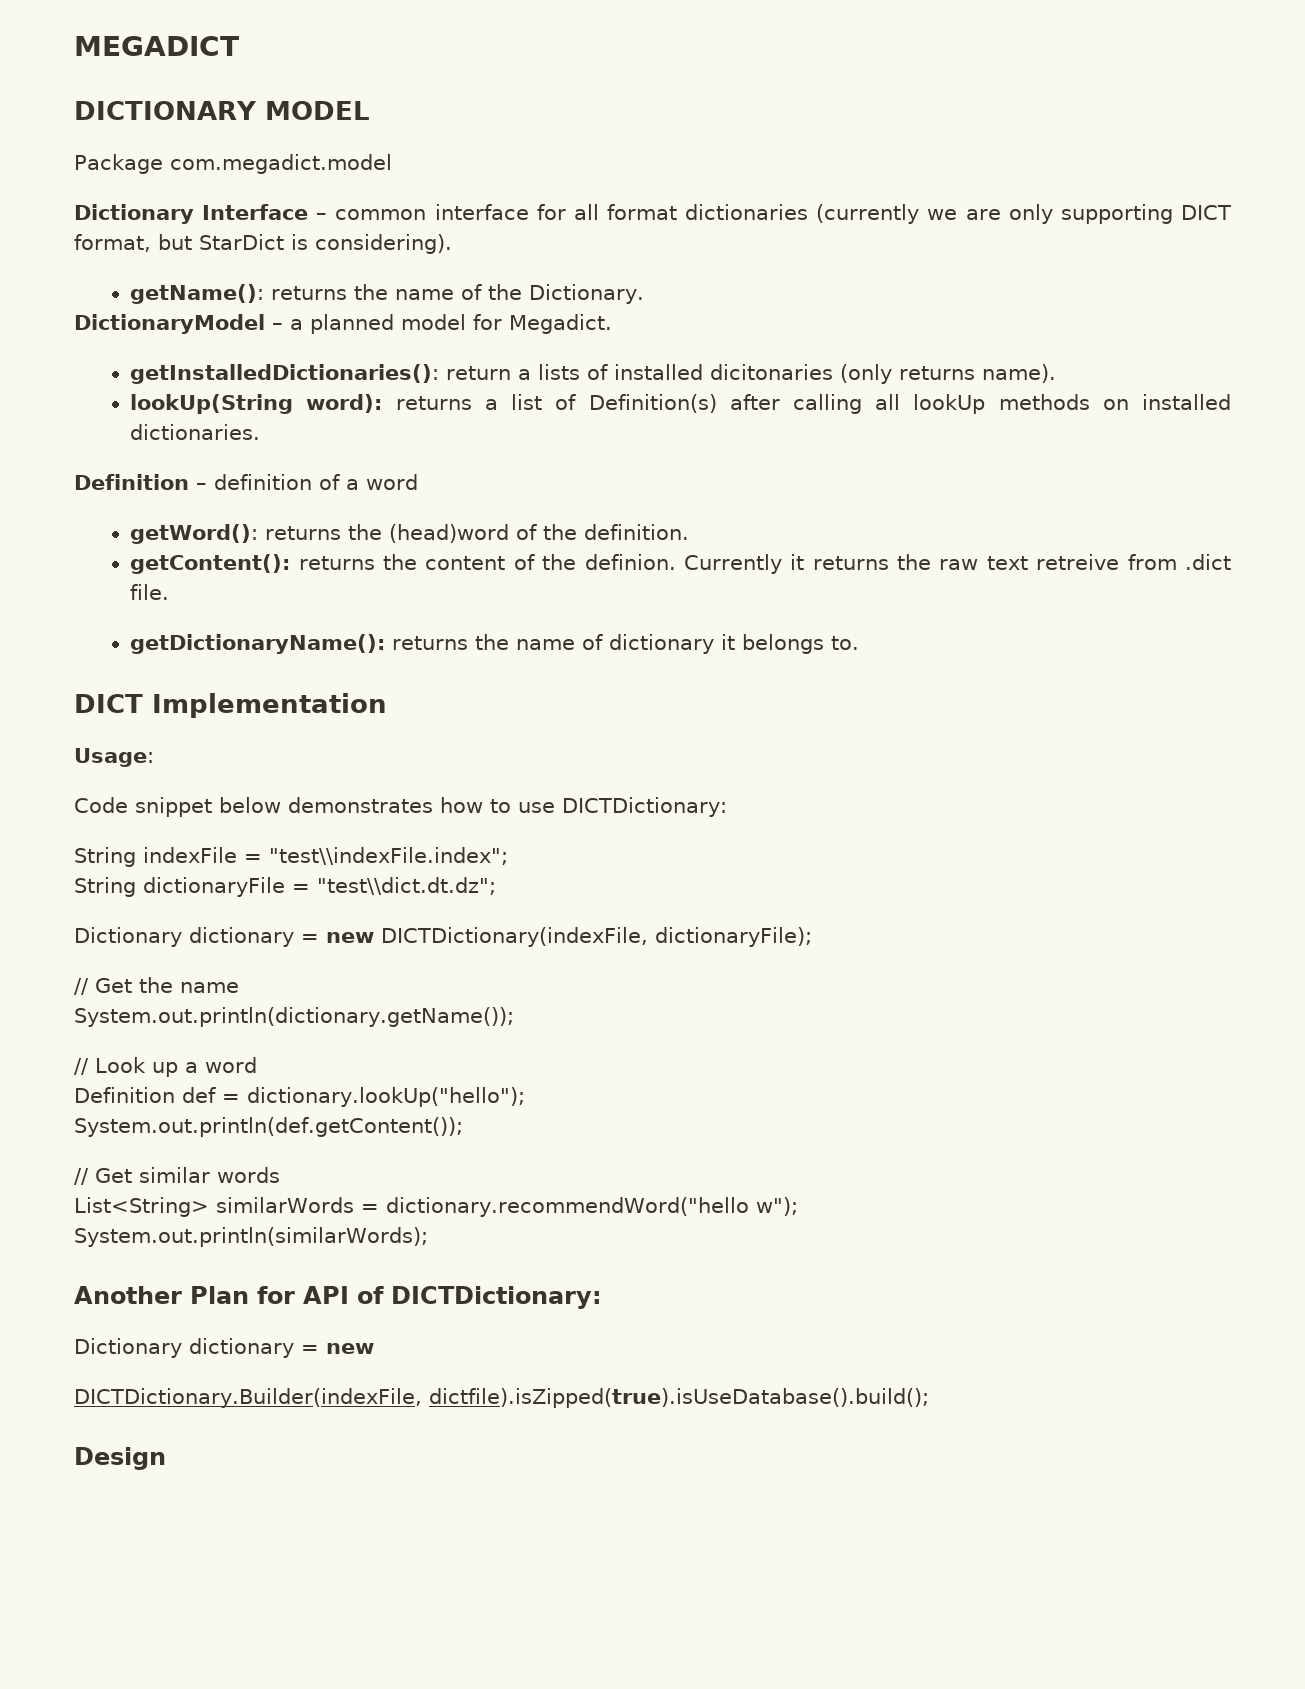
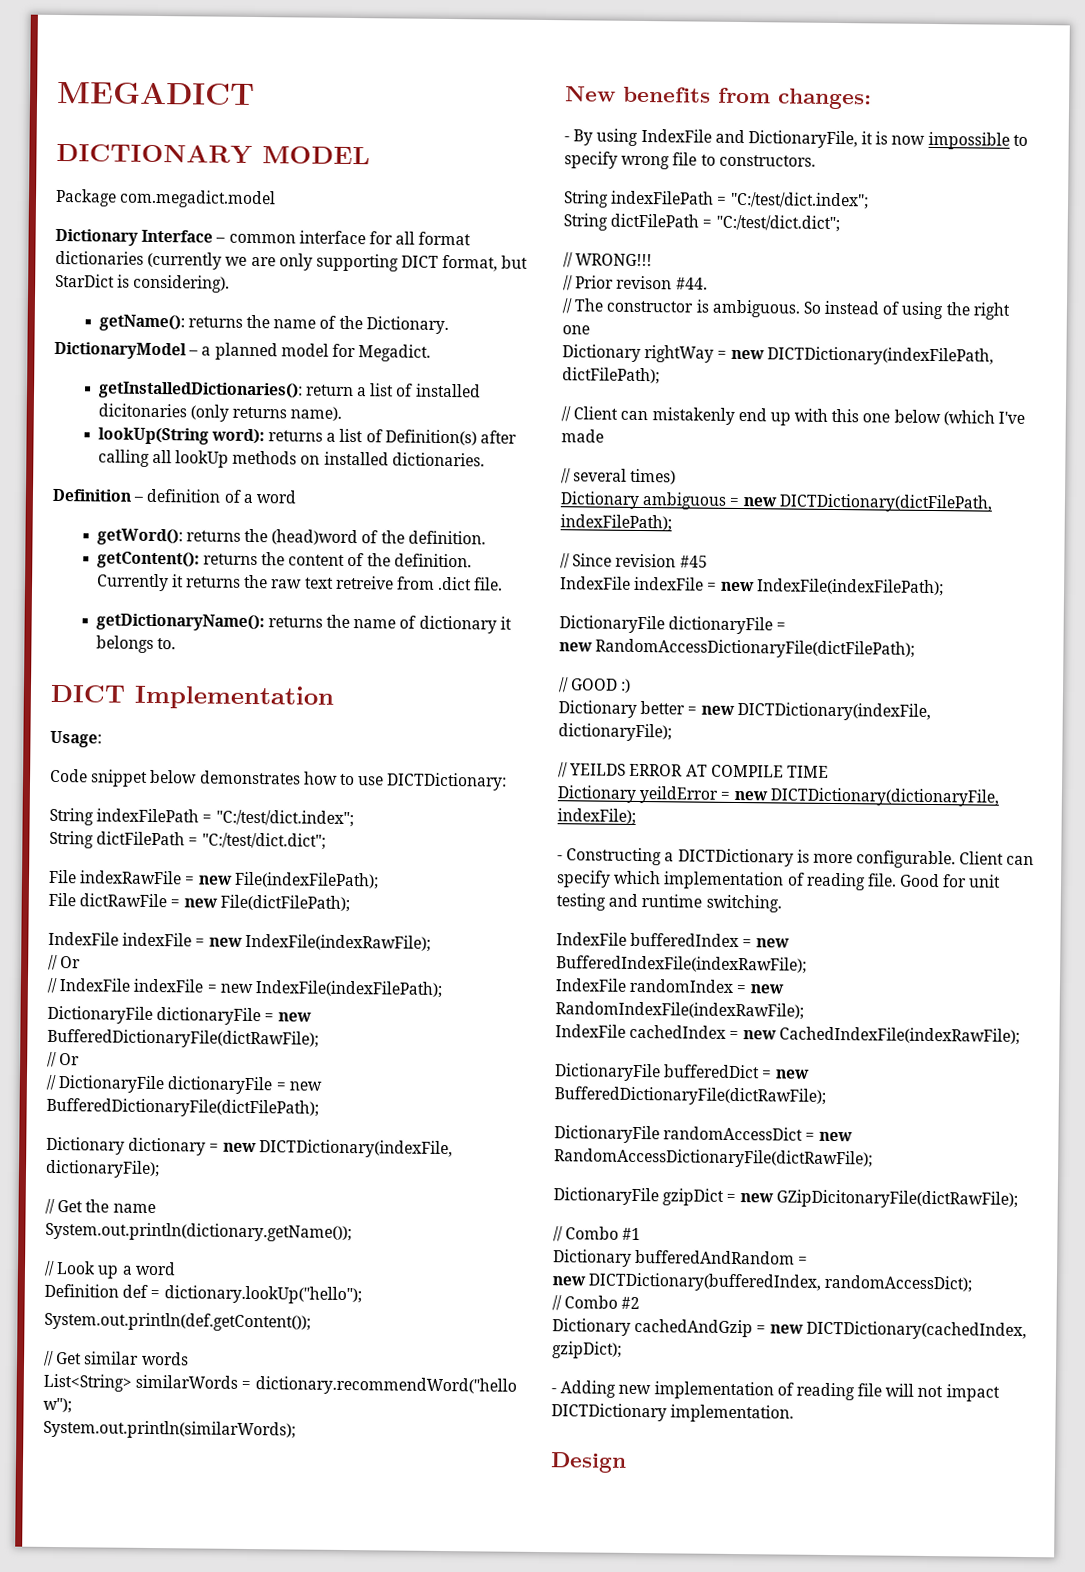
[538,364,581,380] lists -> [370,383,395,397] list
[584,554,676,570] definion. -> [393,553,472,568] definition.
[143,847,508,865] [74,877,496,897] indexFile = "test\\indexFile.index"; // String dictionaryFile = "test\\dict.dt.dz"; -> [96,808,354,828] [49,830,326,850] [48,869,379,890] [48,892,350,913] [48,931,431,952] [48,954,82,971] [47,977,442,998] [47,1005,312,1026] [47,1028,319,1049] [47,1051,81,1068] [46,1074,322,1095] [46,1097,319,1118] indexFilePath = "C:/test/dict.index"; // String dictFilePath = "C:/test/dict.dict"; // File indexRawFile = new File(indexFilePath); // File dictRawFile = new File(dictFilePath); // IndexFile indexFile = new IndexFile(indexRawFile); // // Or // // IndexFile indexFile = new IndexFile(indexFilePath); // DictionaryFile dictionaryFile = new BufferedDictionaryFile(dictRawFile); // // Or // // DictionaryFile dictionaryFile = new BufferedDictionaryFile(dictFilePath);
[74,1286,602,1309] [74,1338,374,1358] [74,1388,929,1408] Another Plan for API of DICTDictionary: // Dictionary dictionary = new // DICTDictionary.Builder(indexFile, dictfile).isZipped(true).isUseDatabase().build(); -> [565,86,872,110] [564,128,1028,150] [564,151,816,170] [563,190,869,210] [563,213,840,233] [563,252,653,268] [563,275,708,291] [562,298,1011,320] [562,325,590,335] [562,344,994,366] [562,367,660,385] [561,406,1026,426] [561,429,604,443] [561,468,677,485] [560,491,993,513] [560,514,672,532] [560,553,708,569] [560,576,944,597] [559,615,787,635] [559,638,916,659] [558,677,632,693] [558,700,931,721] [558,723,672,742] [558,762,829,778] [557,785,999,807] [557,808,636,825] [557,847,1035,869] [556,870,1002,891] [556,893,782,913] [556,932,790,948] [556,955,807,974] [555,978,784,994] [555,1001,804,1020] [555,1024,1020,1045] [554,1063,810,1082] [554,1086,826,1106] [554,1125,853,1144] [554,1148,873,1169] [553,1187,1018,1209] [553,1226,642,1242] [553,1249,809,1267] [552,1272,973,1293] [552,1295,641,1311] [552,1318,1027,1341] [552,1341,622,1359] [551,1380,1000,1402] [551,1403,795,1423] New benefits from changes: // - By using IndexFile and DictionaryFile, it is now impossible to specify wrong file to constructors. // String indexFilePath = "C:/test/dict.index"; // String dictFilePath = "C:/test/dict.dict"; // // WRONG!!! // // Prior revison #44. // // The constructor is ambiguous. So instead of using the right one // Dictionary rightWay = new DICTDictionary(indexFilePath, dictFilePath); // // Client can mistakenly end up with this one below (which I've made // // several times) // Dictionary ambiguous = new DICTDictionary(dictFilePath, indexFilePath); // // Since revision #45 // IndexFile indexFile = new IndexFile(indexFilePath); // DictionaryFile dictionaryFile = // new RandomAccessDictionaryFile(dictFilePath); // // GOOD :) // Dictionary better = new DICTDictionary(indexFile, dictionaryFile); // // YEILDS ERROR AT COMPILE TIME // Dictionary yeildError = new DICTDictionary(dictionaryFile, indexFile); // - Constructing a DICTDictionary is more configurable. Client can specify which implementation of reading file. Good for unit testing and runtime switching. // IndexFile bufferedIndex = new BufferedIndexFile(indexRawFile); // IndexFile randomIndex = new RandomIndexFile(indexRawFile); // IndexFile cachedIndex = new CachedIndexFile(indexRawFile); // DictionaryFile bufferedDict = new BufferedDictionaryFile(dictRawFile); // DictionaryFile randomAccessDict = new RandomAccessDictionaryFile(dictRawFile); // DictionaryFile gzipDict = new GZipDicitonaryFile(dictRawFile); // // Combo #1 // Dictionary bufferedAndRandom = // new DICTDictionary(bufferedIndex, randomAccessDict); // // Combo #2 // Dictionary cachedAndGzip = new DICTDictionary(cachedIndex, gzipDict); // - Adding new implementation of reading file will not impact DICTDictionary implementation.

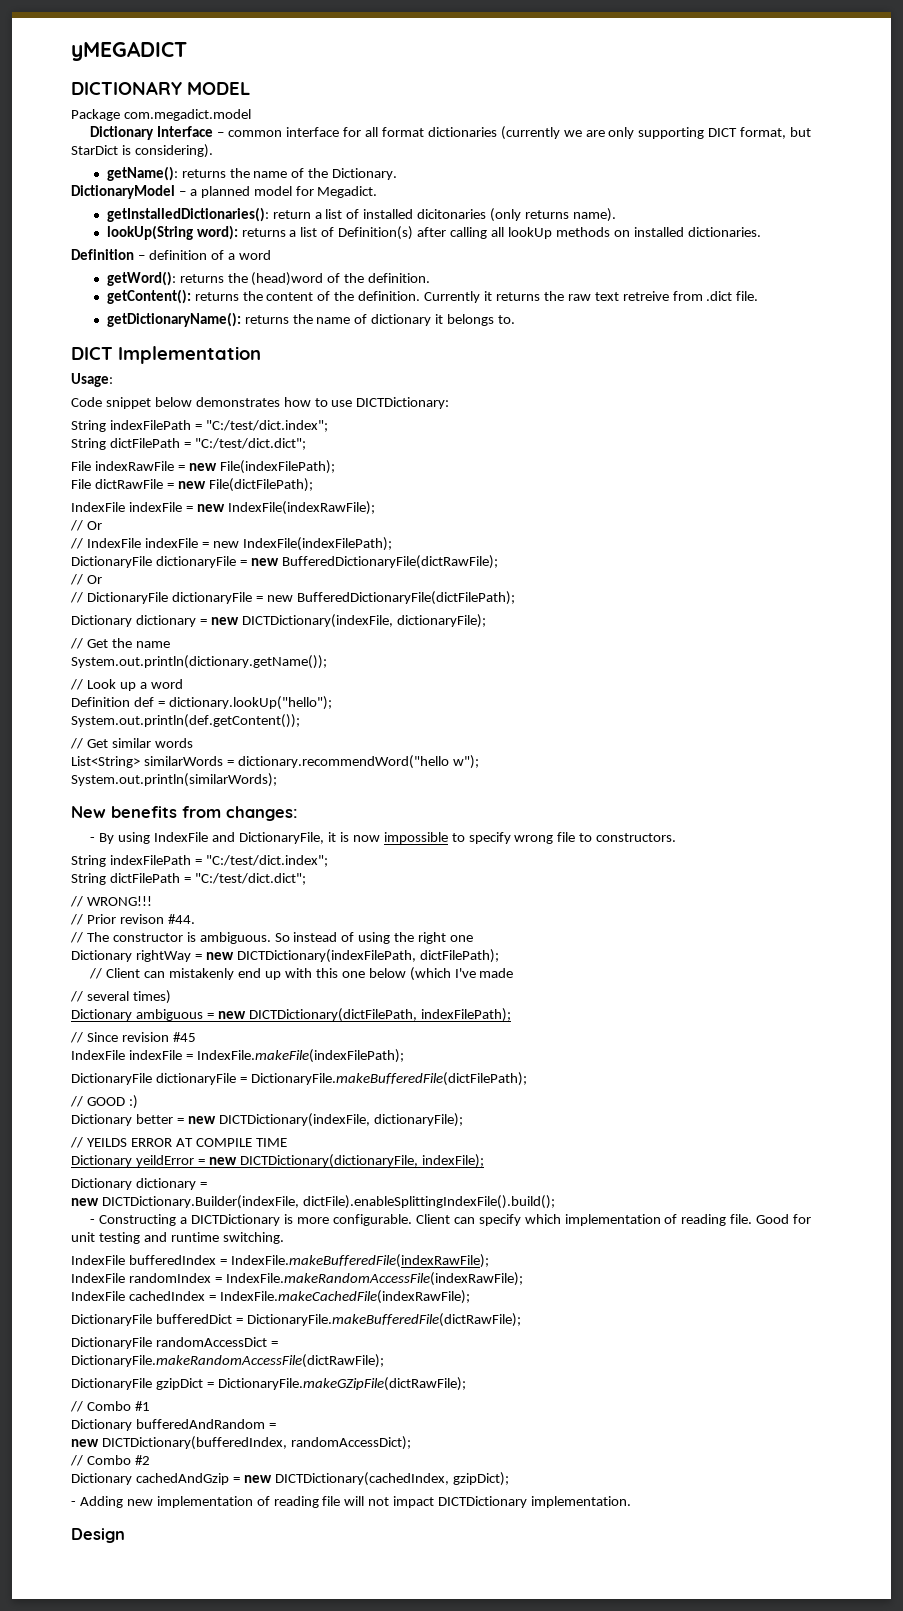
[57,81,255,105] MEGADICT -> [71,41,187,61] yMEGADICT
[720,578,944,597] [559,615,787,635] [559,638,916,659] new IndexFile(indexFilePath); // DictionaryFile dictionaryFile = // new RandomAccessDictionaryFile(dictFilePath); -> [196,1049,404,1063] [71,1072,527,1086] IndexFile.makeFile(indexFilePath); // DictionaryFile dictionaryFile = DictionaryFile.makeBufferedFile(dictFilePath);
(636, 816) none -> [71,1178,207,1190] [71,1195,555,1209] // Dictionary dictionary = // new DICTDictionary.Builder(indexFile, dictFile).enableSplittingIndexFile().build();
[755,938,790,948] [556,955,807,974] new BufferedIndexFile(indexRawFile); -> [230,1254,489,1268] IndexFile.makeBufferedFile(indexRawFile);
[749,984,784,994] [555,1001,804,1020] new RandomIndexFile(indexRawFile); -> [225,1272,523,1286] IndexFile.makeRandomAccessFile(indexRawFile);
[742,1026,1020,1045] new CachedIndexFile(indexRawFile); -> [219,1290,470,1304] IndexFile.makeCachedFile(indexRawFile);
[775,1069,810,1079] [554,1086,826,1106] new BufferedDictionaryFile(dictRawFile); -> [246,1313,521,1327] DictionaryFile.makeBufferedFile(dictRawFile);
[818,1131,853,1142] [554,1148,873,1169] new RandomAccessDictionaryFile(dictRawFile); -> [71,1354,384,1368] // DictionaryFile.makeRandomAccessFile(dictRawFile);
[739,1189,1018,1209] new GZipDicitonaryFile(dictRawFile); -> [217,1377,466,1391] DictionaryFile.makeGZipFile(dictRawFile);

